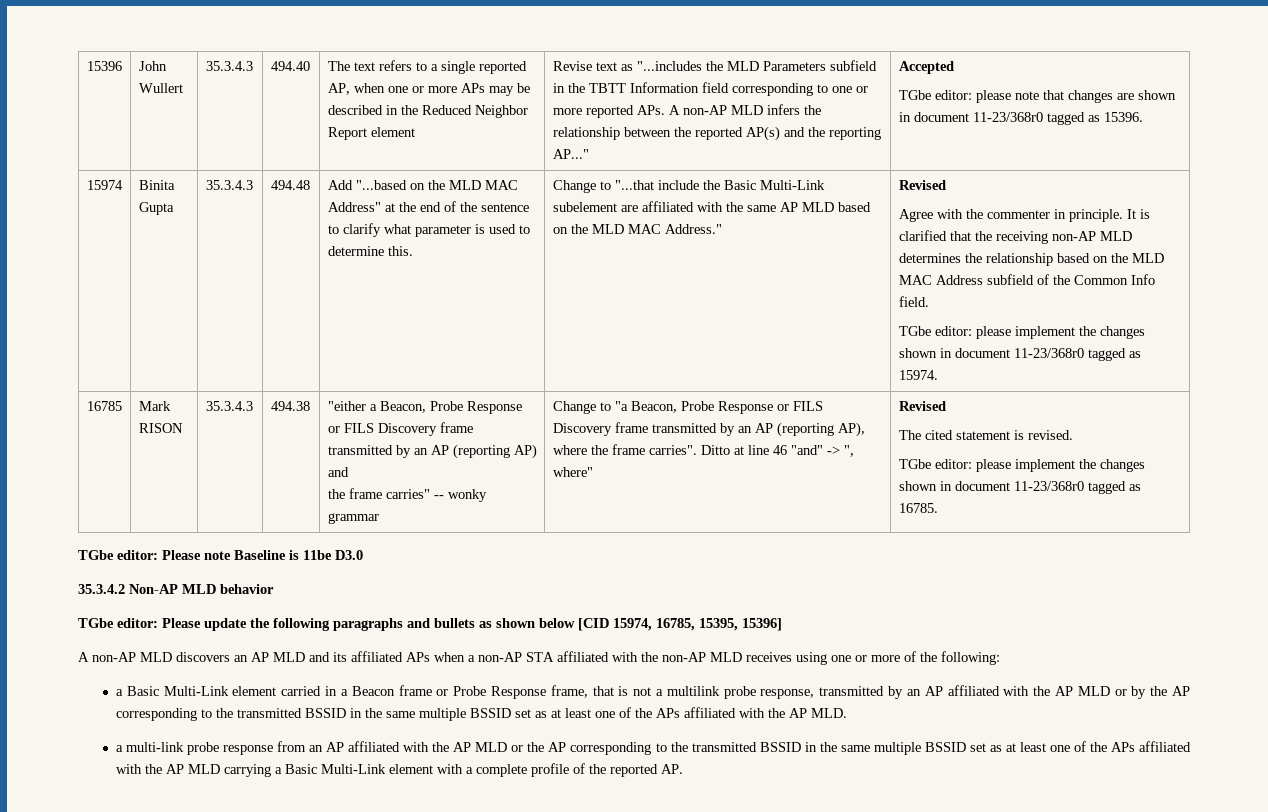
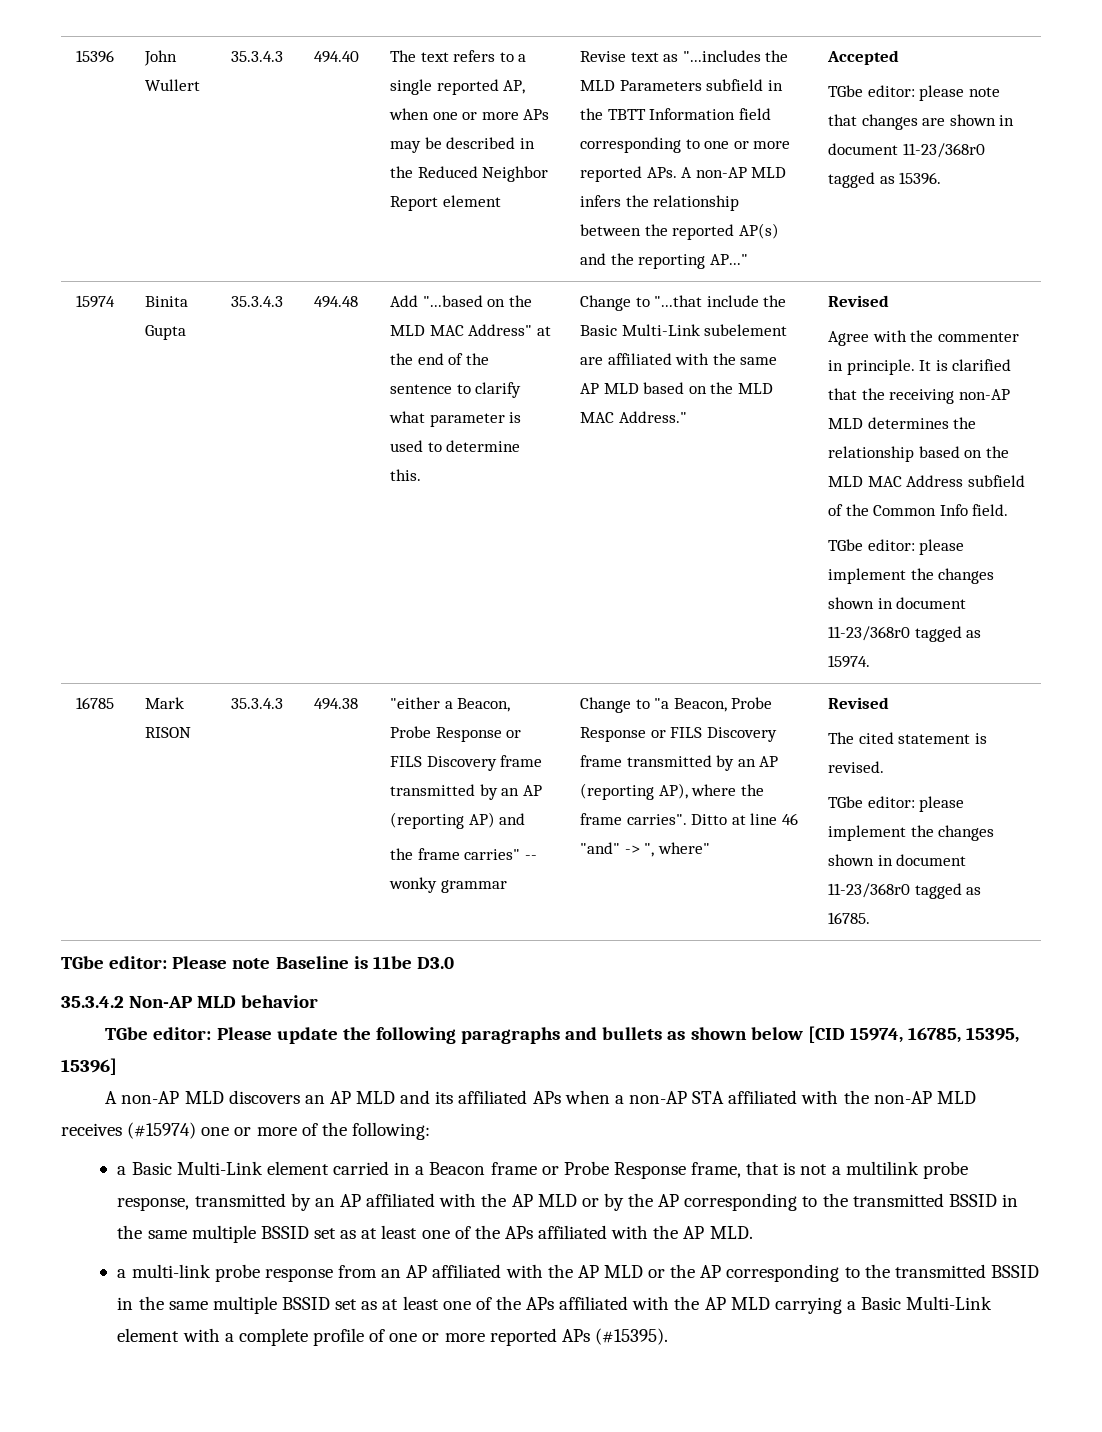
[796,652,827,665] using -> [127,1122,197,1139] (#15974)
[589,764,684,777] the reported AP. -> [389,1328,668,1346] one or more reported APs (#15395).

